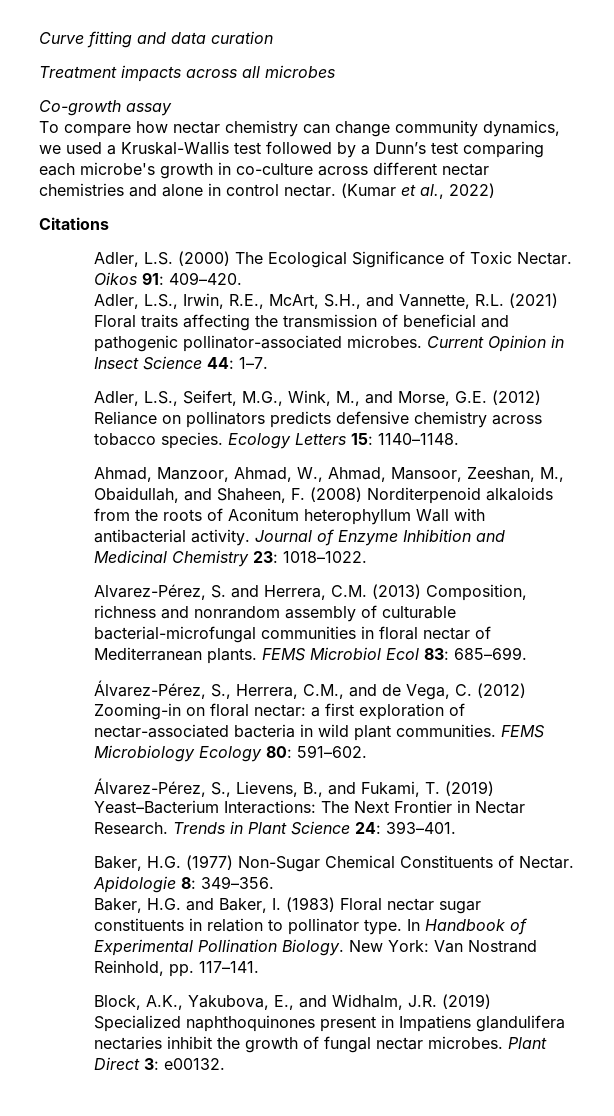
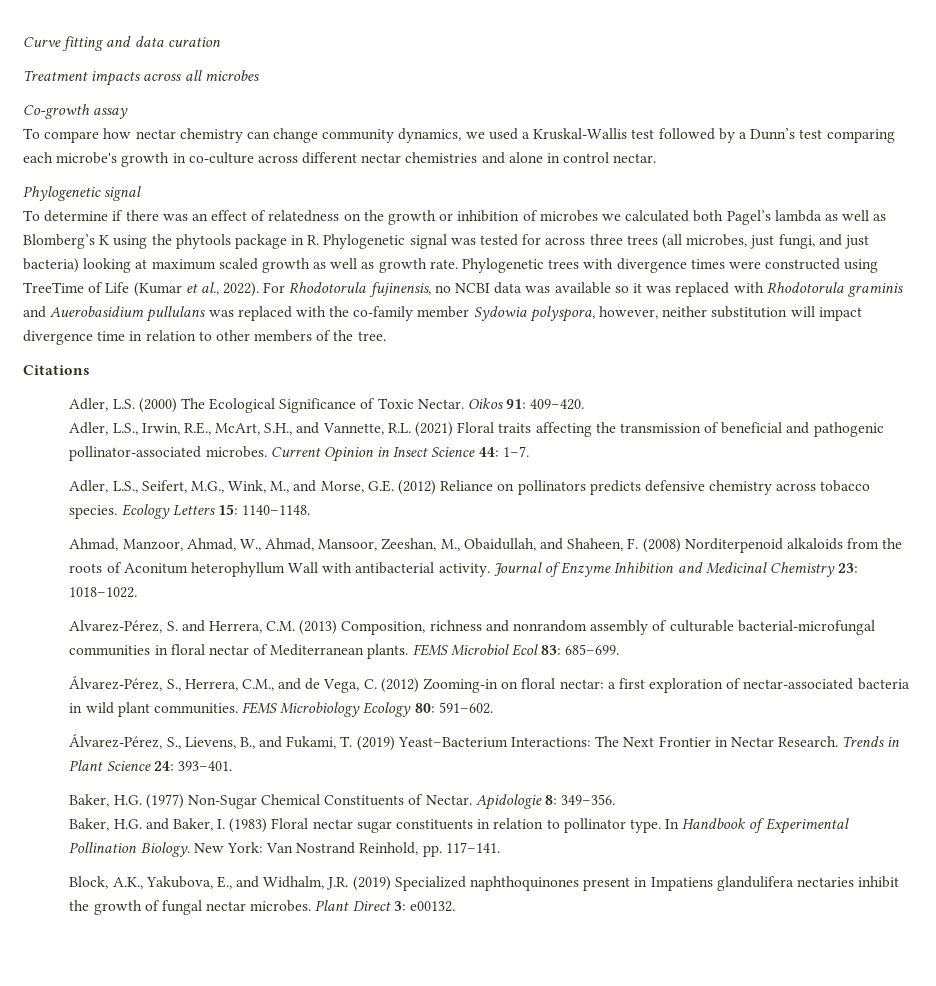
[341,183,495,199] (Kumar et al., 2022) -> [23,186,142,201] [23,210,887,225] [23,234,869,249] [23,258,879,273] [23,282,903,297] [23,306,862,322] [23,330,386,345] // Phylogenetic signal // To determine if there was an effect of relatedness on the growth or inhibition of microbes we calculated both Pagel’s lambda as well as Blomberg’s K using the phytools package in R. Phylogenetic signal was tested for across three trees (all microbes, just fungi, and just bacteria) looking at maximum scaled growth as well as growth rate. Phylogenetic trees with divergence times were constructed using TreeTime of Life (Kumar et al., 2022). For Rhodotorula fujinensis, no NCBI data was available so it was replaced with Rhodotorula graminis and Auerobasidium pullulans was replaced with the co-family member Sydowia polyspora, however, neither substitution will impact divergence time in relation to other members of the tree.

